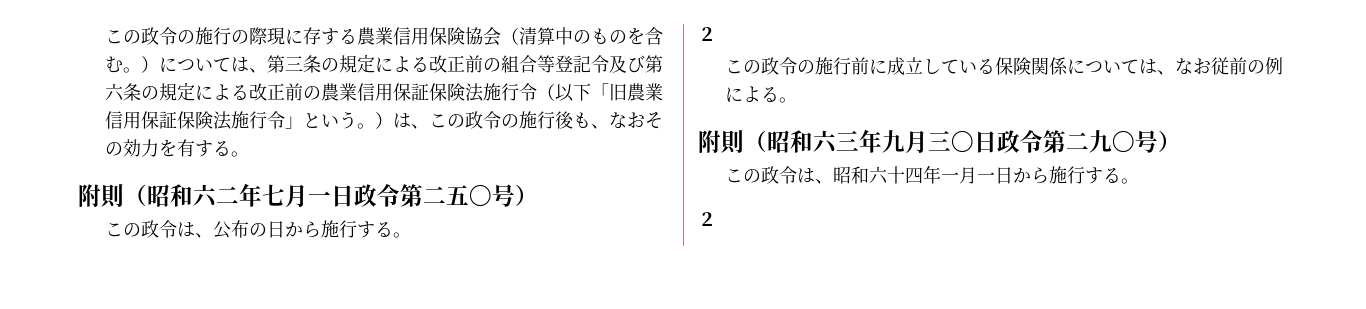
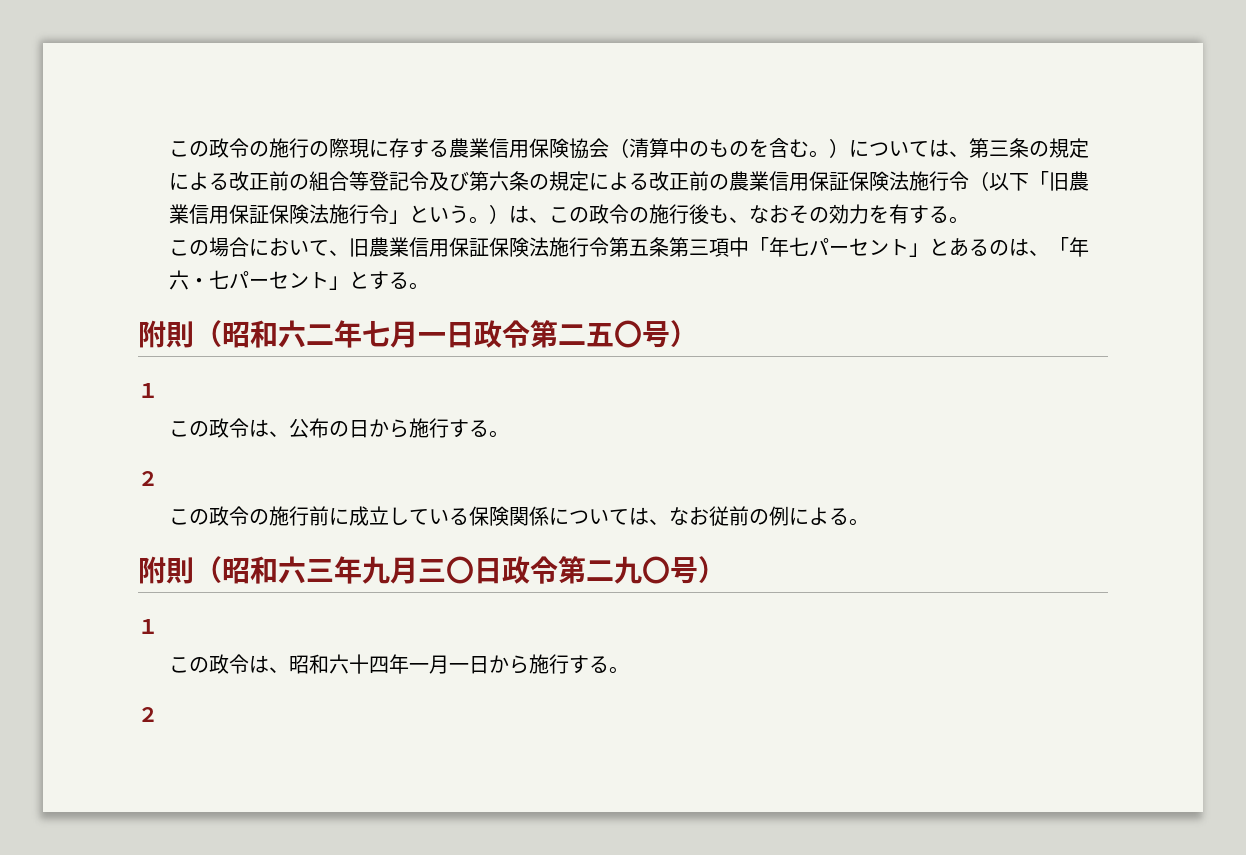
(250, 154) none -> [168,237,1089,257] [168,270,429,290] // この場合において、旧農業信用保証保険法施行令第五条第三項中「年七パーセント」とあるのは、「年六・七パーセント」とする。
(538, 195) none -> [138,383,158,398] // １
(1181, 141) none -> [138,619,158,634] // １

